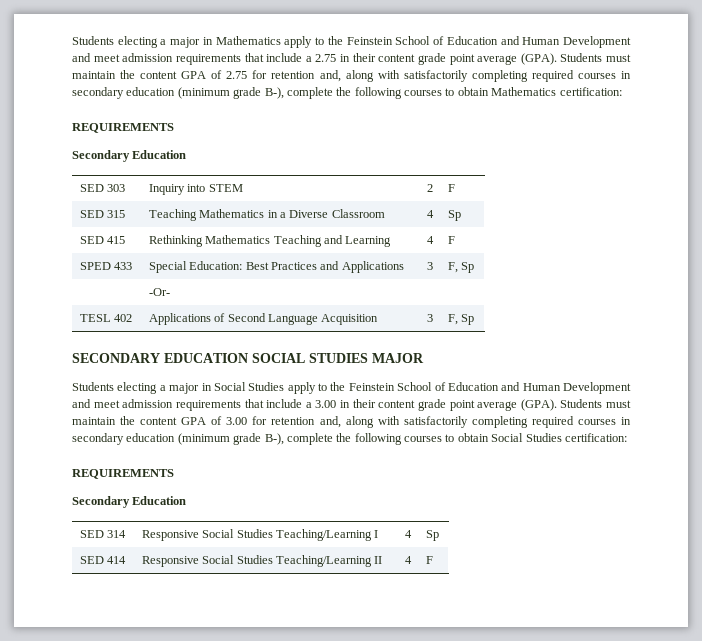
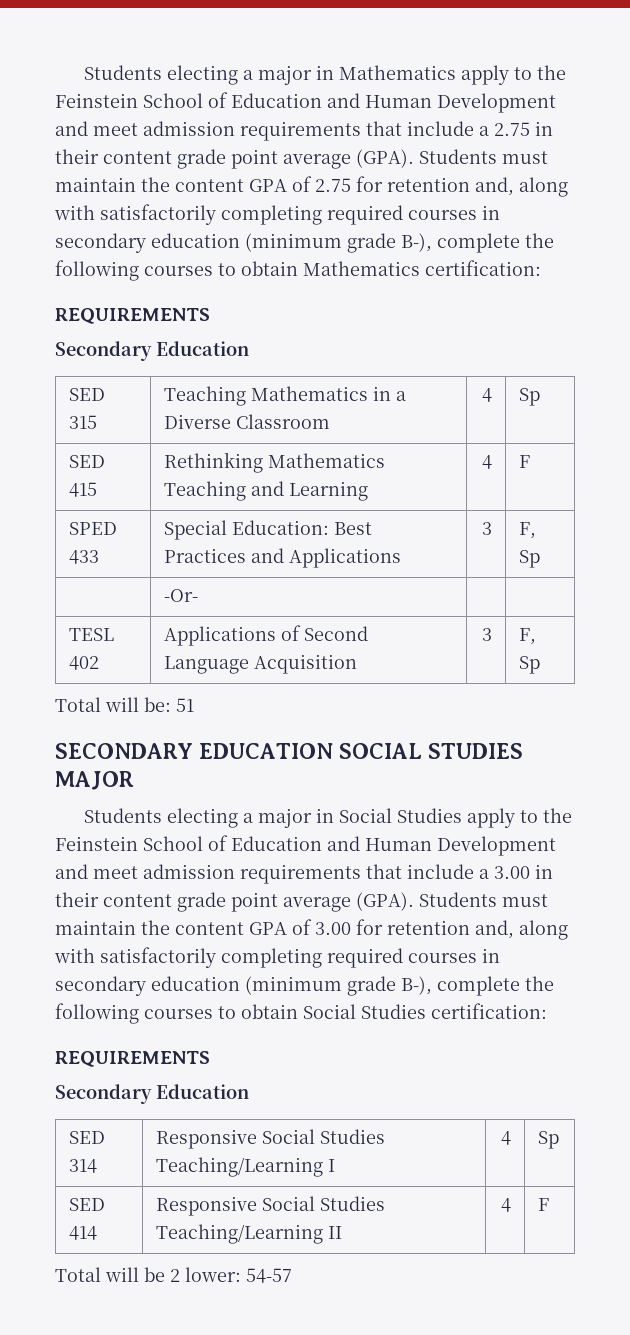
[79,184,126,192] [148,184,243,195] [427,184,434,192] [447,184,455,192] // SED 303 | Inquiry into STEM | 2 | F -> (249, 348) none
(475, 319) none -> [55,697,194,712] // Total will be: 51
(433, 560) none -> [55,1267,292,1283] // Total will be 2 lower: 54-57

